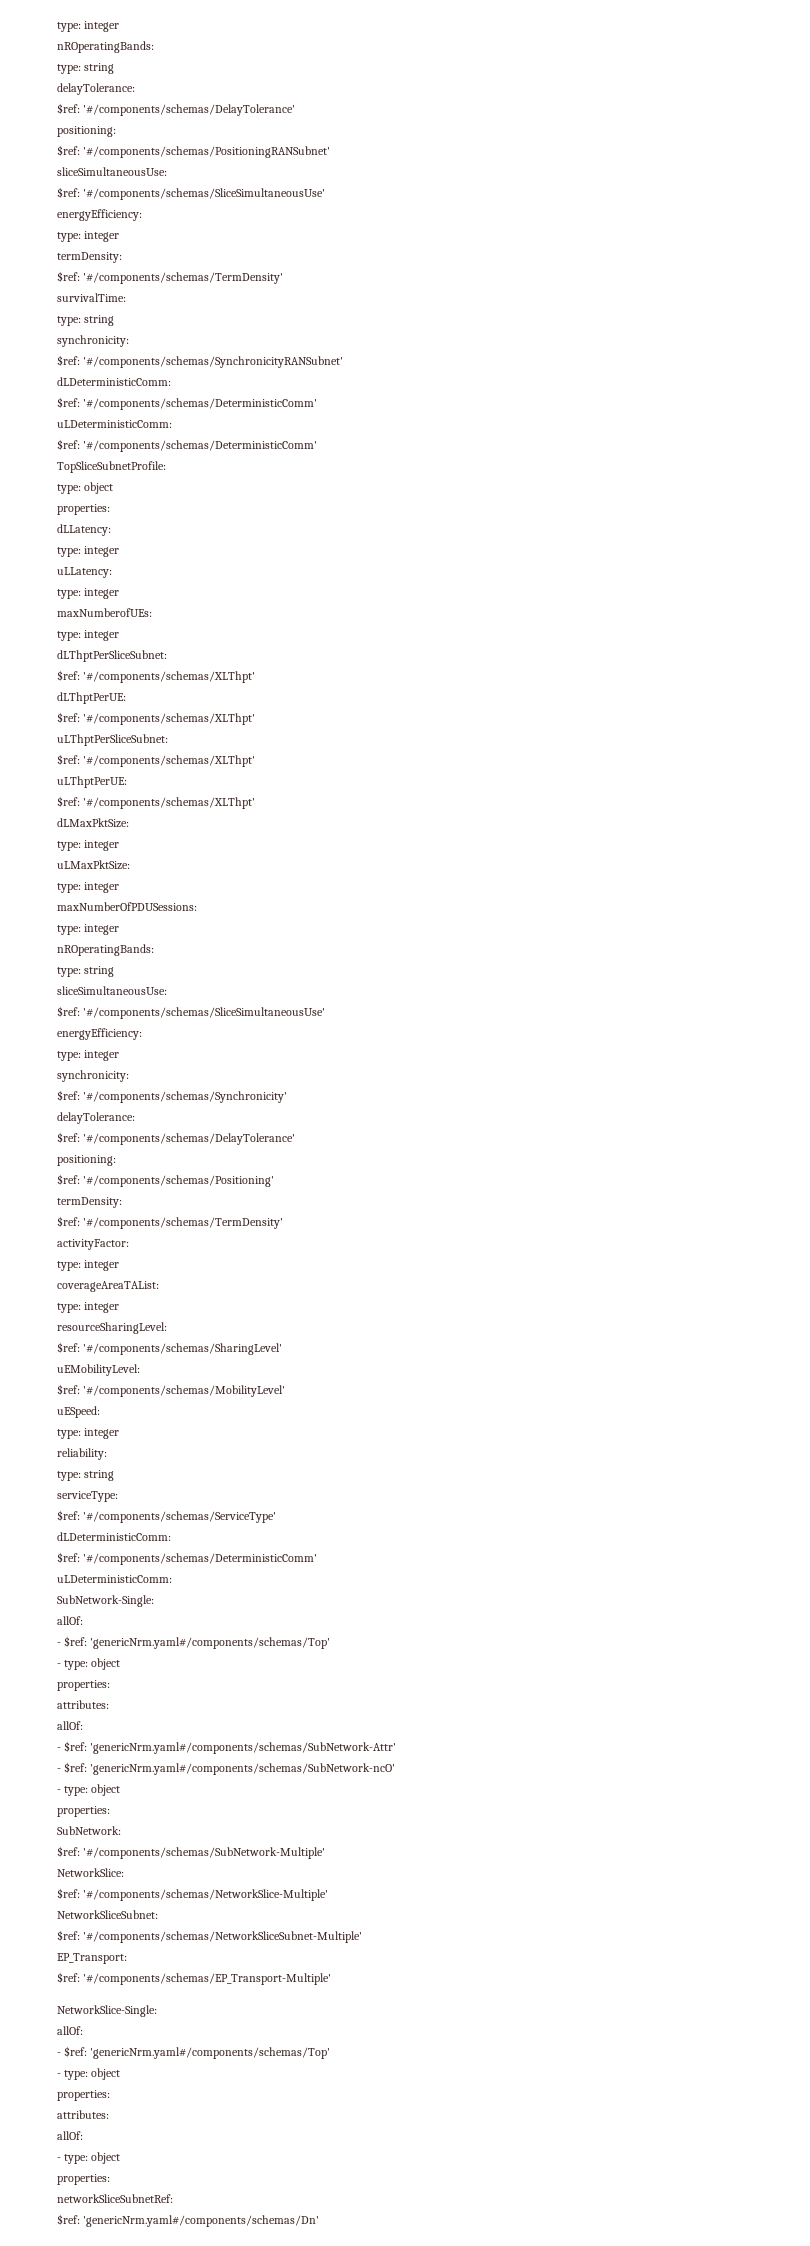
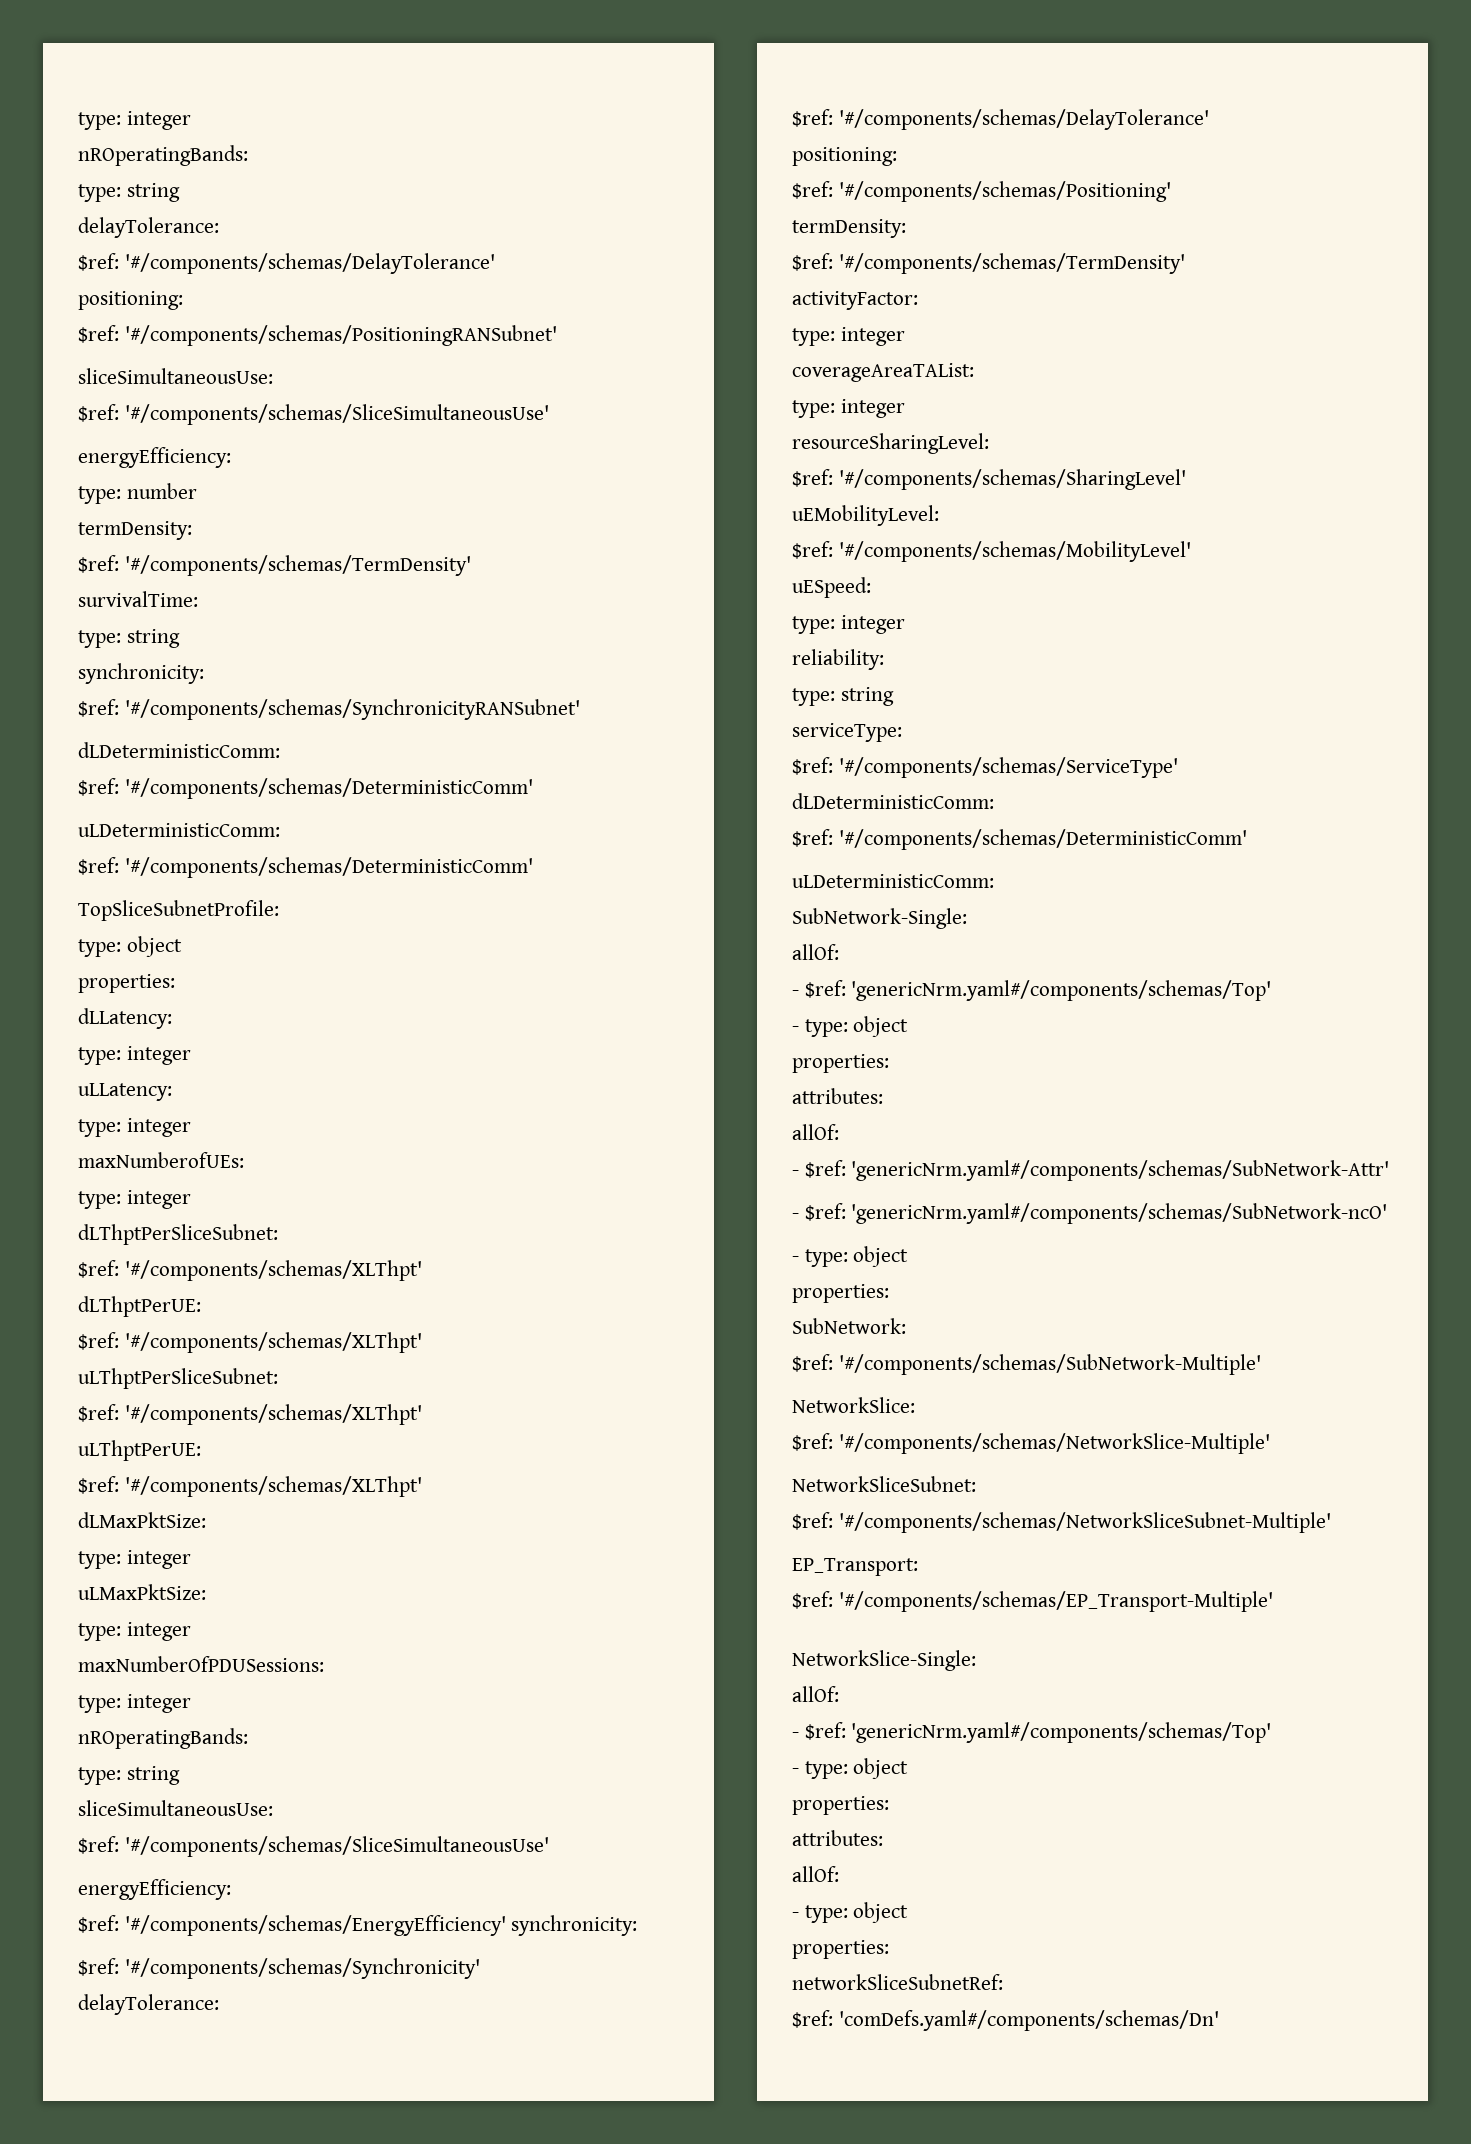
[84,231,120,242] integer -> [126,483,197,499] number
[57,1050,120,1061] type: integer // -> [78,1915,506,1936] $ref: '#/components/schemas/EnergyEfficiency'
[83,2215,320,2227] 'genericNrm.yaml#/components/schemas/Dn' -> [838,2010,1219,2031] 'comDefs.yaml#/components/schemas/Dn'

